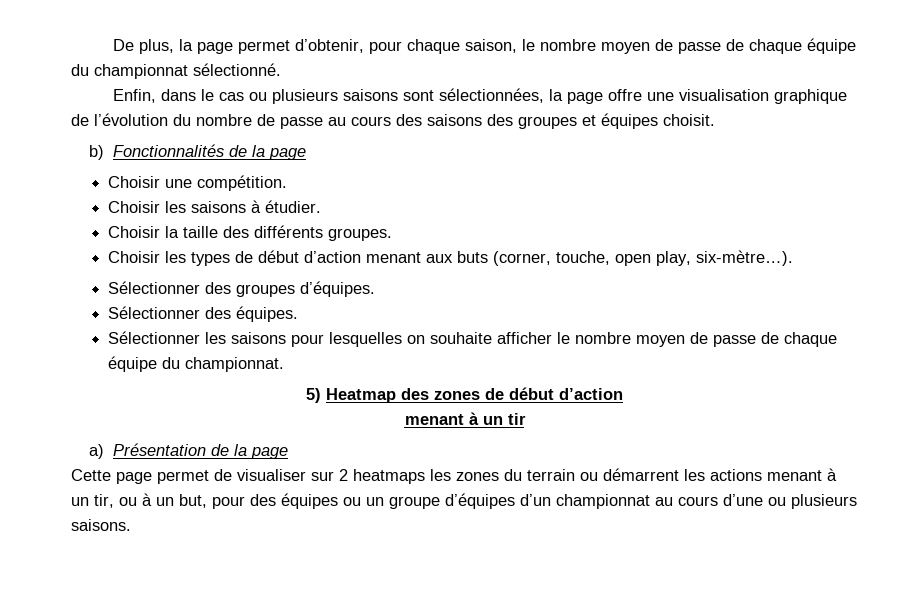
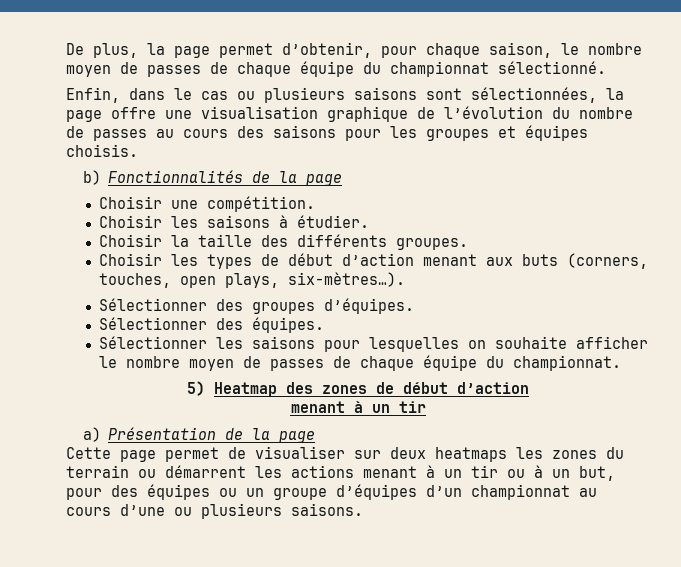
[677,42,721,54] passe -> [147,65,201,77] passes
[280,117,323,129] passe -> [93,129,147,141] passes
[487,114,513,126] des -> [345,126,417,141] pour les
[663,114,715,126] choisit. -> [66,144,138,157] choisis.
[492,250,793,266] (corner, touche, open play, six-mètre…). -> [567,253,649,269] [99,272,406,288] (corners, touches, open plays, six-mètres…).
[712,335,756,347] passe -> [270,359,325,371] passes
[339,469,348,481] 2 -> [390,447,426,459] deux
[94,494,114,508] tir, -> [471,465,498,478] tir

